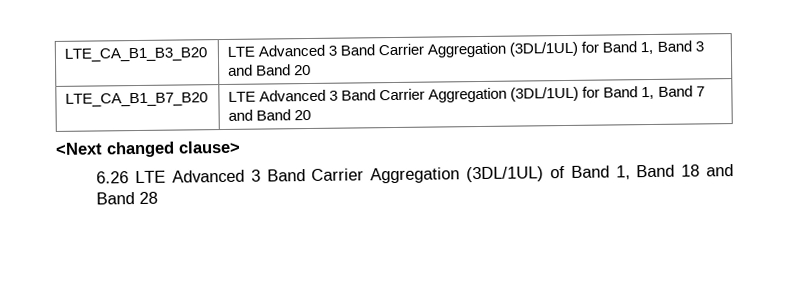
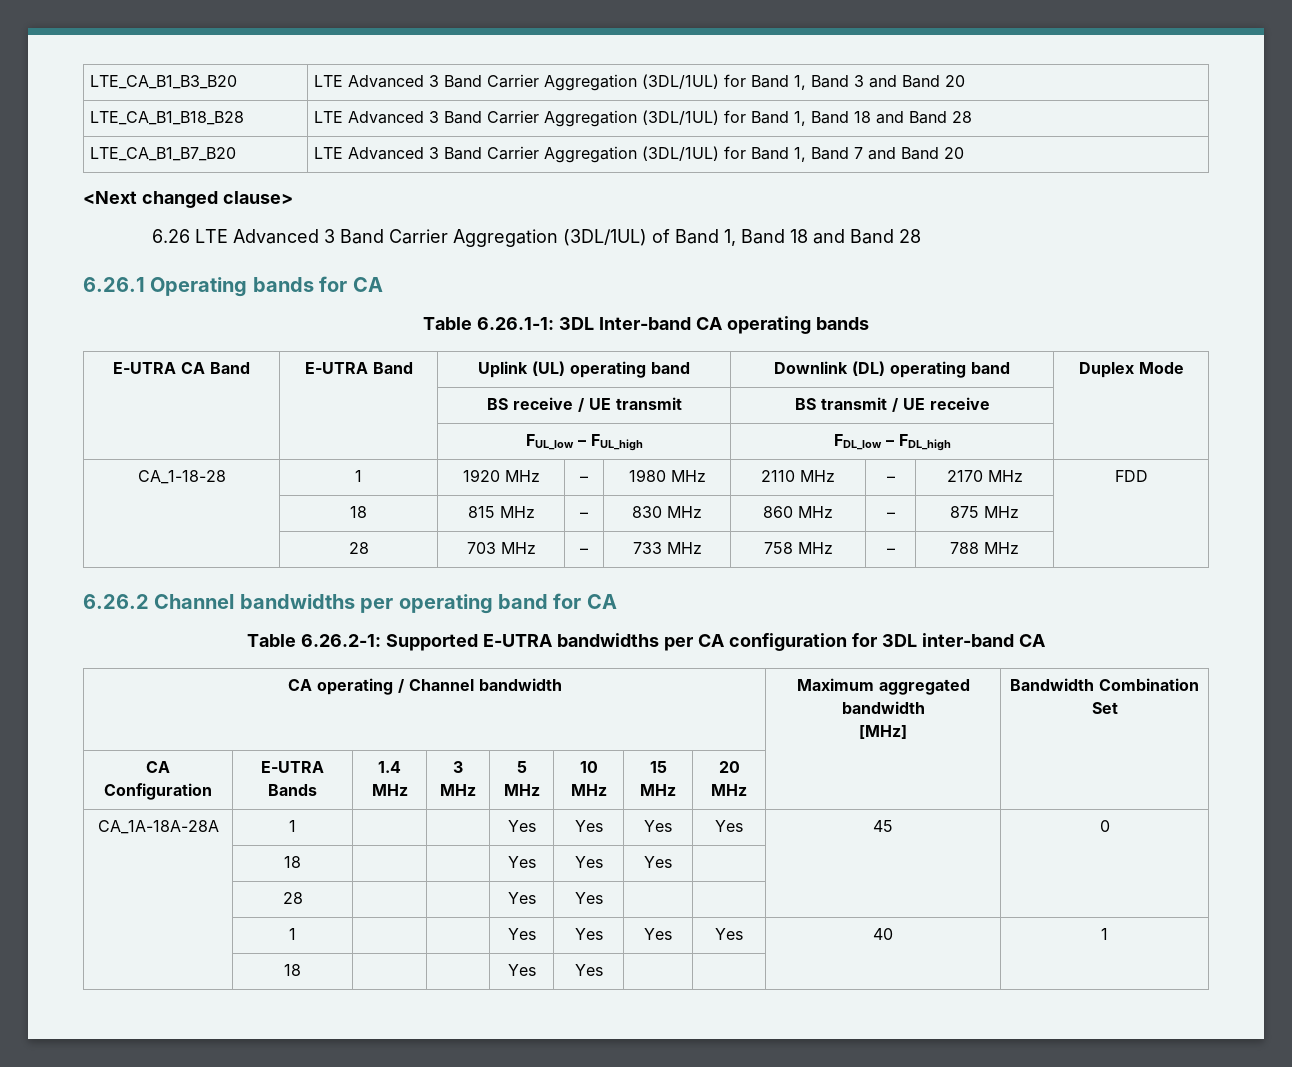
(312, 70) none -> [90,111,245,125] [314,110,973,127] // LTE_CA_B1_B18_B28 | LTE Advanced 3 Band Carrier Aggregation (3DL/1UL) for Band 1, Band 18 and Band 28
(159, 197) none -> [83,276,383,297] [423,316,869,334] [113,362,250,374] [304,362,413,374] [478,361,690,378] [774,361,1010,378] [1078,362,1184,378] [486,397,682,412] [794,397,990,412] [525,434,643,451] [833,434,951,451] [137,470,226,484] [355,470,362,482] [462,469,540,482] [580,476,588,482] [628,469,706,482] [761,470,835,482] [886,476,895,482] [946,470,1023,482] [1114,470,1148,482] [350,506,367,518] [467,506,535,518] [580,512,588,518] [632,506,702,518] [763,506,833,518] [886,512,895,518] [950,506,1019,518] [348,542,369,554] [466,542,536,554] [580,548,588,554] [632,542,702,554] [763,542,833,554] [886,548,895,554] [950,542,1019,554] [83,593,617,614] [247,633,1045,651] [287,678,562,695] [796,678,970,695] [841,701,925,714] [859,725,907,739] [1010,678,1199,691] [1091,702,1118,714] [146,761,170,773] [104,783,212,800] [261,761,324,773] [268,784,317,796] [378,761,401,773] [371,784,408,796] [453,761,463,773] [440,784,476,796] [516,761,527,773] [503,784,540,796] [579,761,598,773] [570,784,607,796] [649,761,667,773] [640,784,676,796] [718,761,740,773] [711,784,747,796] [97,820,219,834] [289,820,296,832] [507,820,536,832] [574,820,603,832] [644,820,672,832] [715,820,743,832] [873,820,893,832] [1099,820,1110,832] [284,856,301,868] [507,856,536,868] [574,856,603,868] [644,856,672,868] [282,892,303,904] [507,892,536,904] [574,892,603,904] [289,928,296,940] [507,928,536,940] [574,928,603,940] [644,928,672,940] [715,928,743,940] [873,928,893,940] [1101,928,1108,940] [284,964,301,976] [507,964,536,976] [574,964,603,976] // 6.26.1 Operating bands for CA // Table 6.26.1-1: 3DL Inter-band CA operating bands // E-UTRA CA Band | E-UTRA Band | Uplink (UL) operating band | Downlink (DL) operating band | Duplex Mode // | | BS receive / UE transmit | BS transmit / UE receive | // | | FUL_low – FUL_high | FDL_low – FDL_high | // CA_1-18-28 | 1 | 1920 MHz | – | 1980 MHz | 2110 MHz | – | 2170 MHz | FDD // | 18 | 815 MHz | – | 830 MHz | 860 MHz | – | 875 MHz | // | 28 | 703 MHz | – | 733 MHz | 758 MHz | – | 788 MHz | // 6.26.2 Channel bandwidths per operating band for CA // Table 6.26.2-1: Supported E-UTRA bandwidths per CA configuration for 3DL inter-band CA // CA operating / Channel bandwidth | Maximum aggregated bandwidth // [MHz] | Bandwidth Combination Set // CA Configuration | E-UTRA Bands | 1.4 MHz | 3 MHz | 5 MHz | 10 MHz | 15 MHz | 20 MHz | | // CA_1A-18A-28A | 1 | | | Yes | Yes | Yes | Yes | 45 | 0 // | 18 | | | Yes | Yes | Yes | | | // | 28 | | | Yes | Yes | | | | // | 1 | | | Yes | Yes | Yes | Yes | 40 | 1 // | 18 | | | Yes | Yes | | | |

